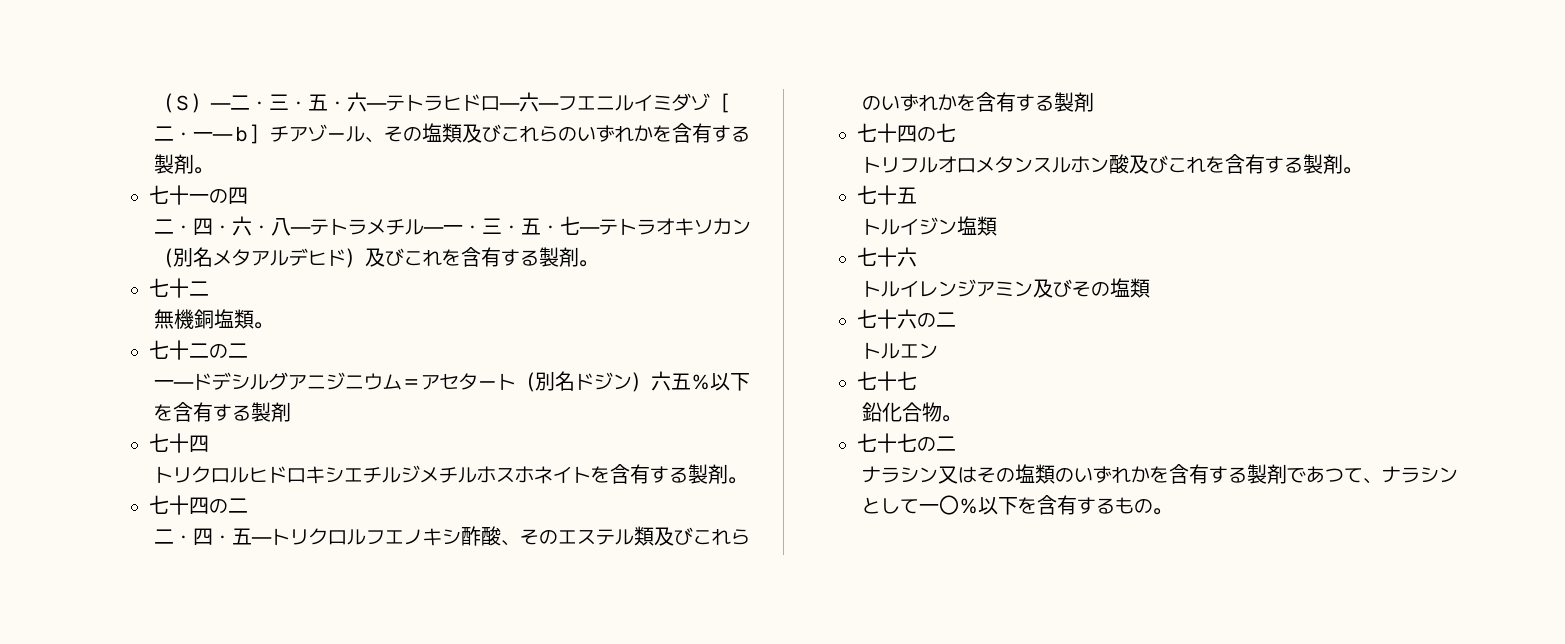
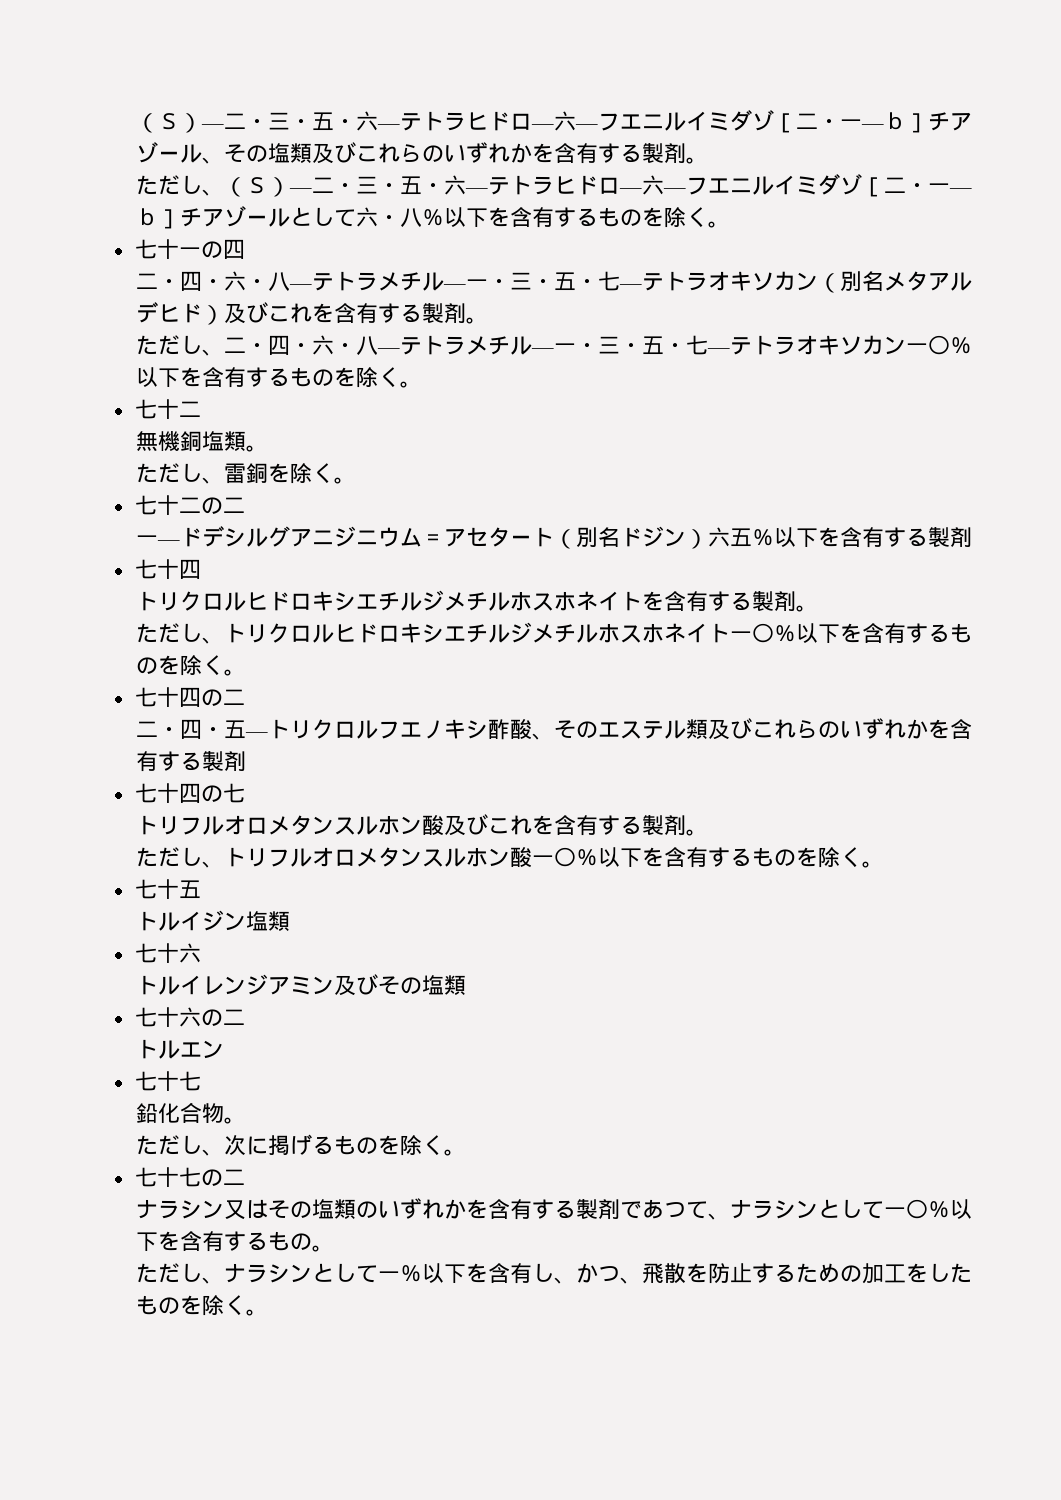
(213, 170) none -> [136,174,973,197] [136,206,731,229] // ただし、（Ｓ）―二・三・五・六―テトラヒドロ―六―フエニルイミダゾ［二・一―ｂ］チアゾールとして六・八％以下を含有するものを除く。
(598, 263) none -> [136,335,973,356] [136,367,423,388] // ただし、二・四・六・八―テトラメチル―一・三・五・七―テトラオキソカン一〇％以下を含有するものを除く。
(273, 325) none -> [136,463,357,484] // ただし、雷銅を除く。
(747, 480) none -> [136,622,973,644] [136,655,247,676] // ただし、トリクロルヒドロキシエチルジメチルホスホネイト一〇％以下を含有するものを除く。
(1362, 170) none -> [136,847,885,868] // ただし、トリフルオロメタンスルホン酸一〇％以下を含有するものを除く。
(961, 418) none -> [136,1134,467,1156] // ただし、次に掲げるものを除く。
(1172, 511) none -> [136,1263,973,1284] [136,1295,269,1316] // ただし、ナラシンとして一％以下を含有し、かつ、飛散を防止するための加工をしたものを除く。

